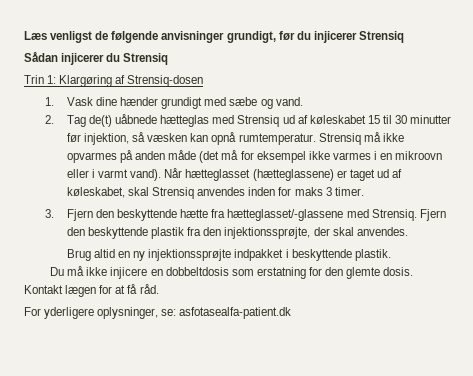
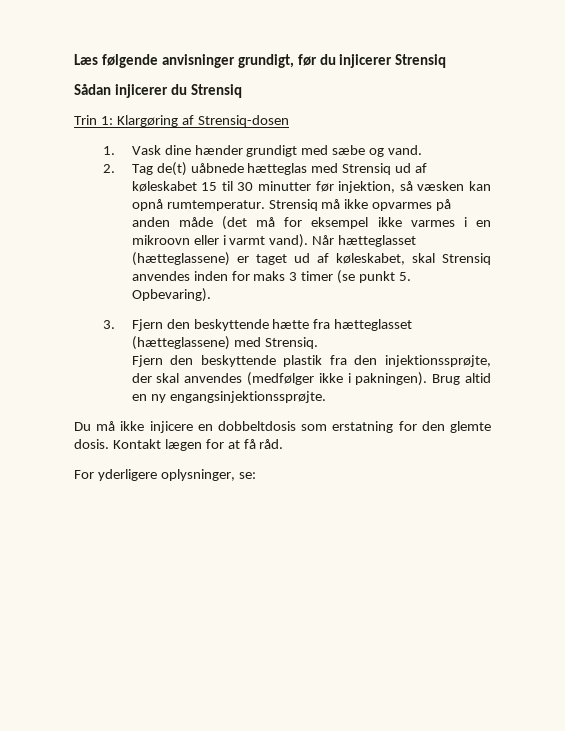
[50,31,109,43] venligst de -> (98, 59) none
[334,187,364,196] timer. -> [301,270,412,284] [131,288,211,302] timer (se punkt 5. Opbevaring).
[227,209,344,221] hætteglasset/-glassene -> [334,319,413,331] [131,336,230,350] hætteglasset (hætteglassene)
(417, 215) none -> (318, 343) //
[356,227,408,236] [66,249,391,261] anvendes. // Brug altid en ny injektionssprøjte indpakket i beskyttende plastik. -> [184,372,492,386] [131,391,326,403] anvendes (medfølger ikke i pakningen). Brug altid en ny engangsinjektionssprøjte.
[179,307,292,319] asfotasealfa-patient.dk -> (256, 475) none

